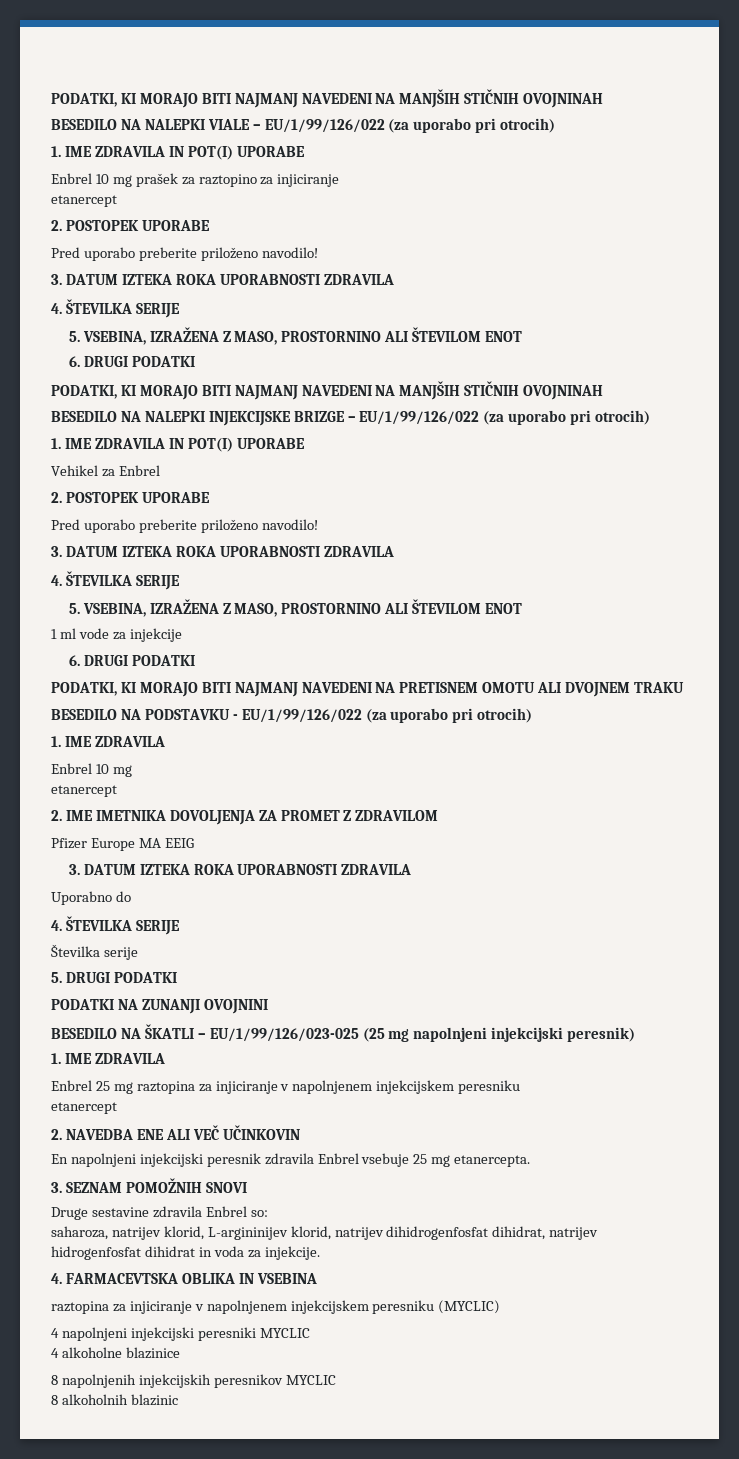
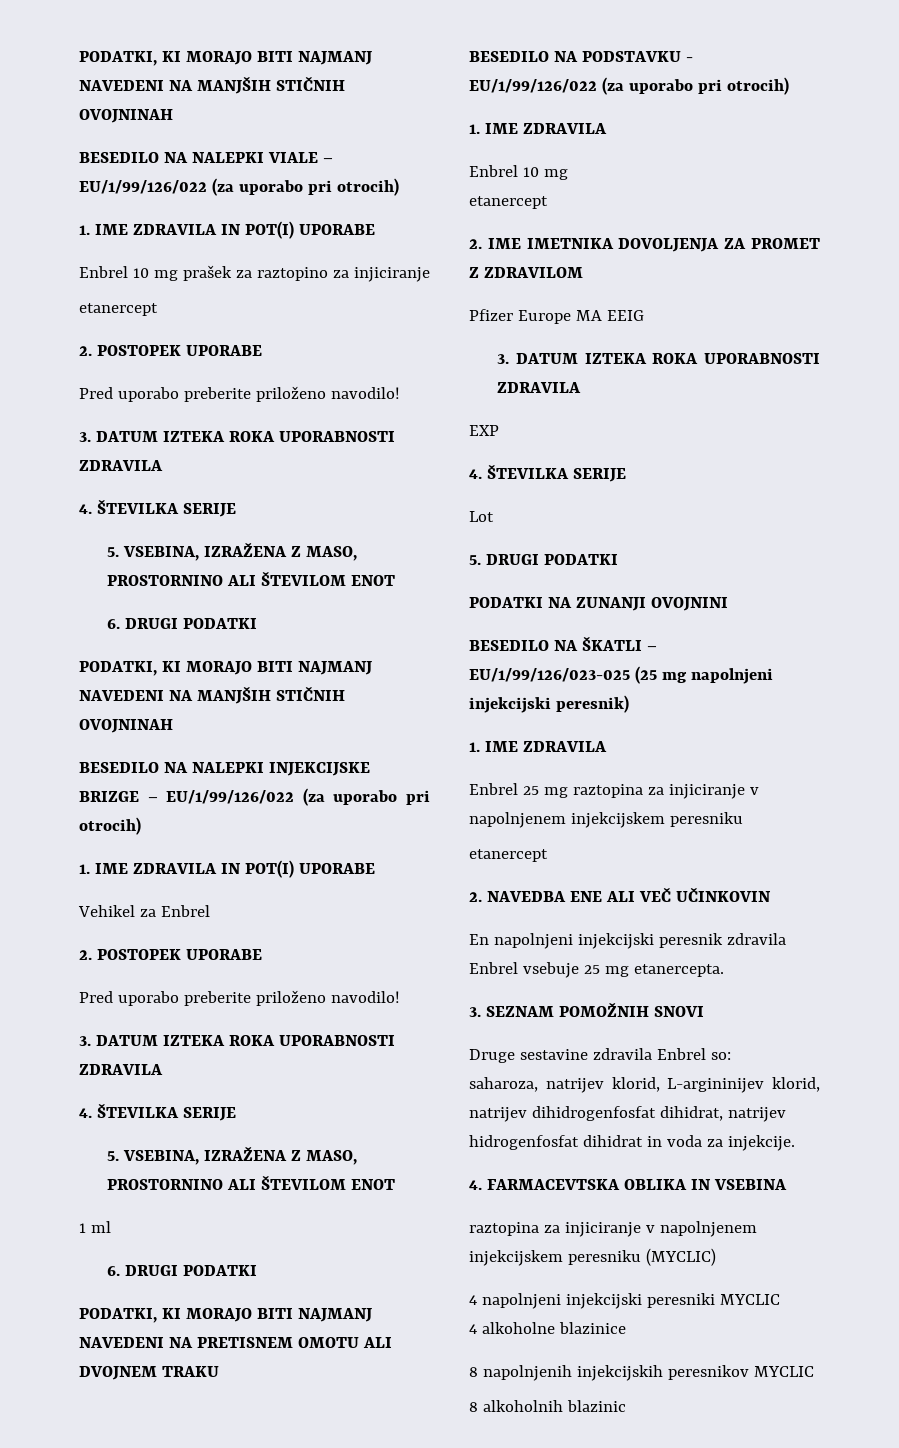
[78,628,182,642] vode za injekcije -> (111, 1227) none
[51,891,131,905] [51,916,180,935] [51,944,138,960] Uporabno do // 4. ŠTEVILKA SERIJE // Številka serije -> [469,425,499,436] [469,465,626,482] [469,511,494,522] EXP // 4. ŠTEVILKA SERIJE // Lot

